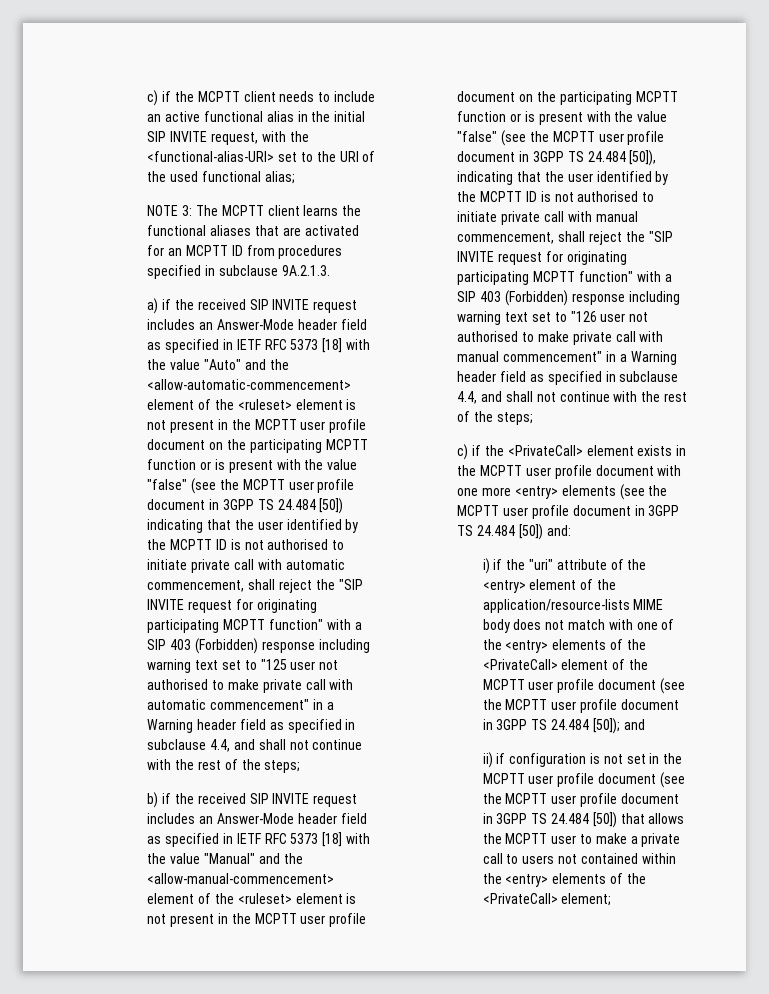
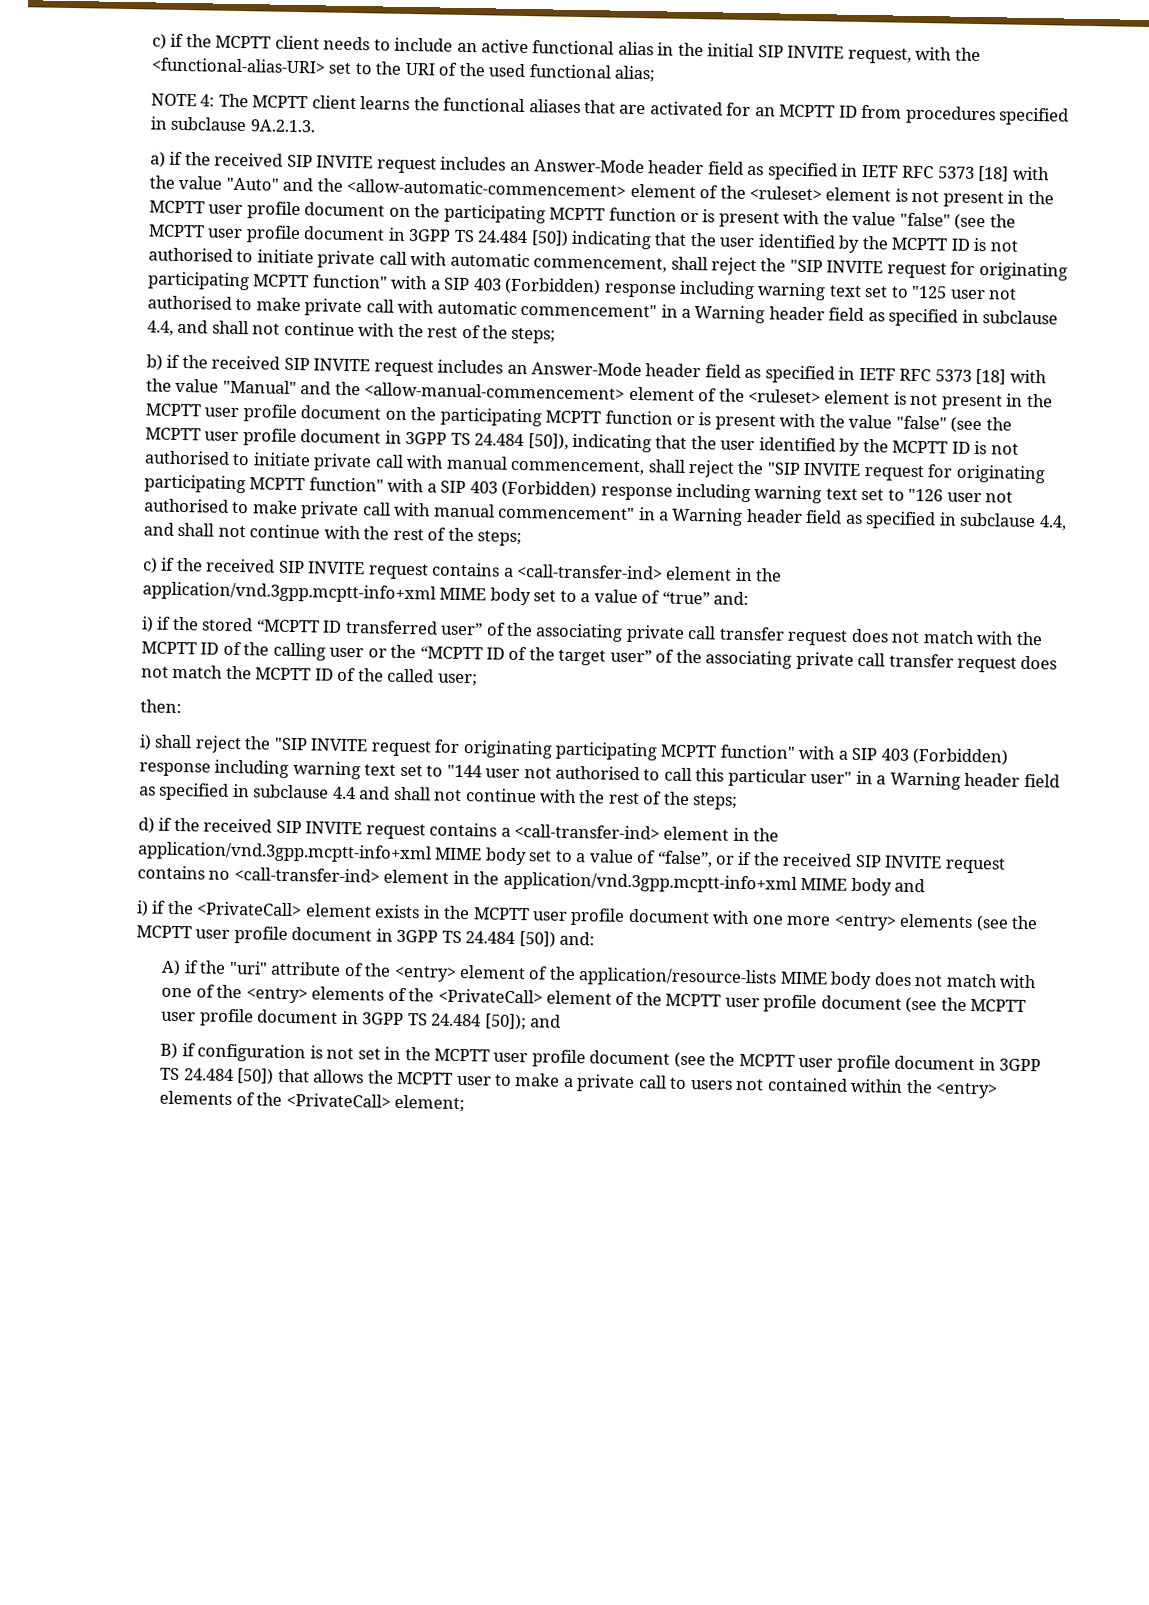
[182,205,193,216] 3: -> [200,94,216,107] 4:
(504, 450) none -> [206,558,783,582] [141,581,750,606] [140,616,1043,646] [140,641,1058,673] [140,664,478,687] [139,699,182,714] [138,734,1009,766] [138,759,1060,790] [138,782,739,810] [137,817,780,842] [136,841,1006,874] [136,865,926,896] [135,900,194,917] received SIP INVITE request contains a <call-transfer-ind> element in the application/vnd.3gpp.mcptt-info+xml MIME body set to a value of “true” and: // i) if the stored “MCPTT ID transferred user” of the associating private call transfer request does not match with the MCPTT ID of the calling user or the “MCPTT ID of the target user” of the associating private call transfer request does not match the MCPTT ID of the called user; // then: // i) shall reject the "SIP INVITE request for originating participating MCPTT function" with a SIP 403 (Forbidden) response including warning text set to "144 user not authorised to call this particular user" in a Warning header field as specified in subclause 4.4 and shall not continue with the rest of the steps; // d) if the received SIP INVITE request contains a <call-transfer-ind> element in the application/vnd.3gpp.mcptt-info+xml MIME body set to a value of “false”, or if the received SIP INVITE request contains no <call-transfer-ind> element in the application/vnd.3gpp.mcptt-info+xml MIME body and // i) if the
[482,558,490,574] i) -> [161,959,182,977] A)
[482,752,493,768] ii) -> [160,1042,179,1060] B)

